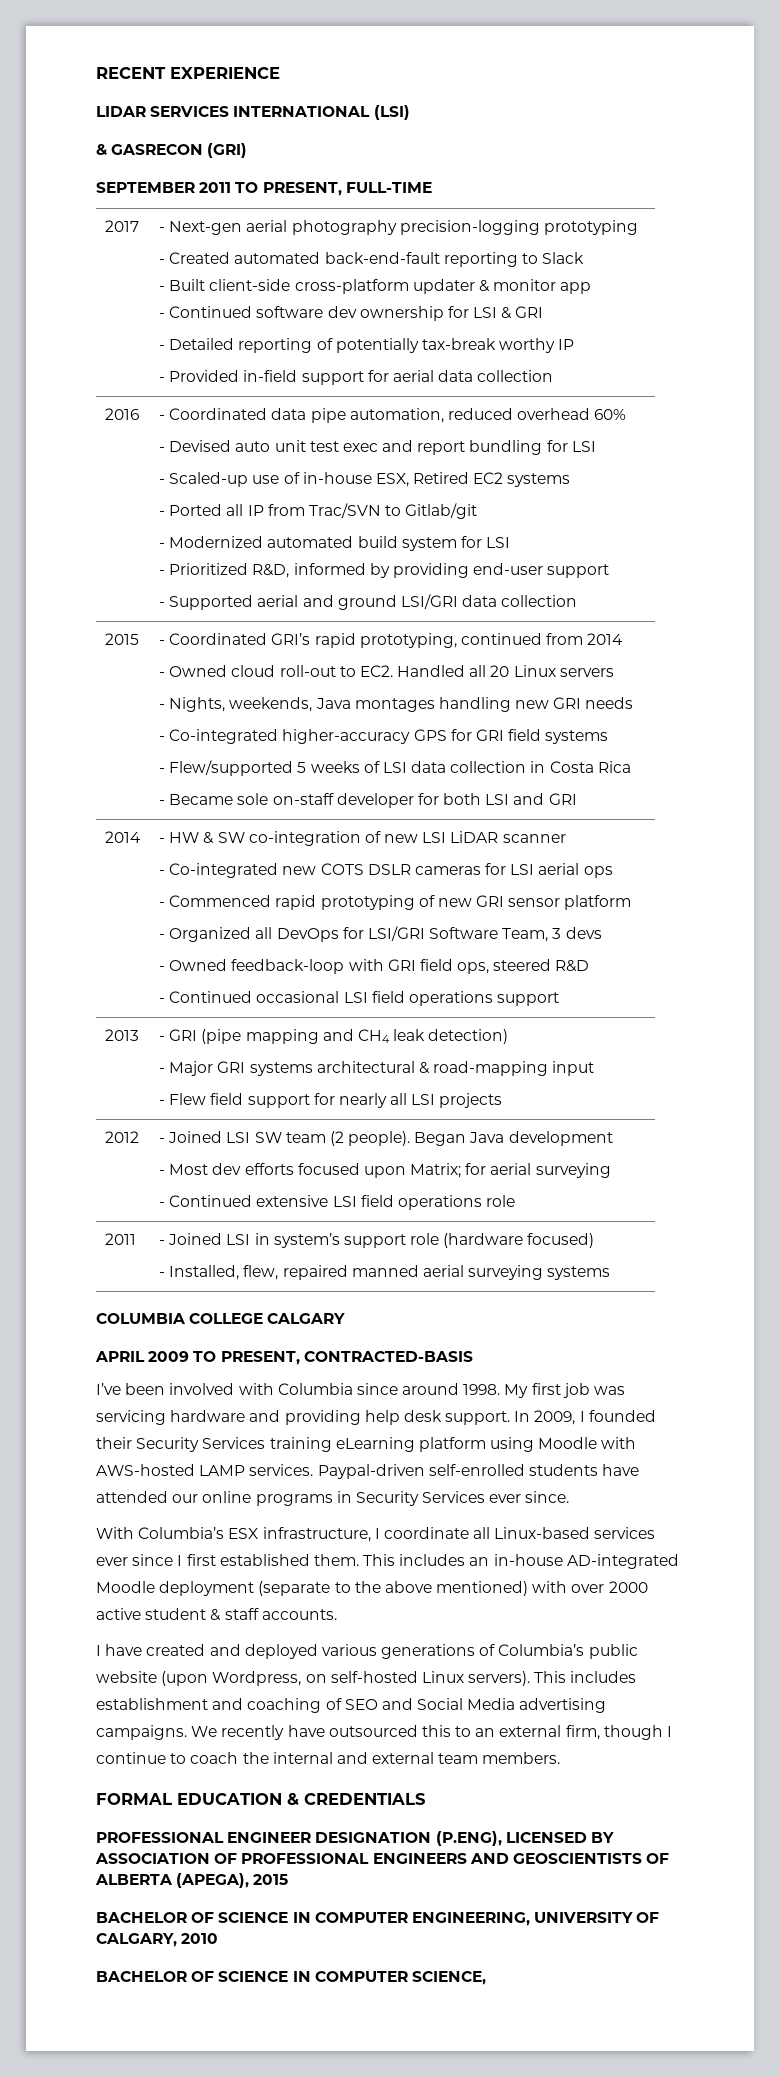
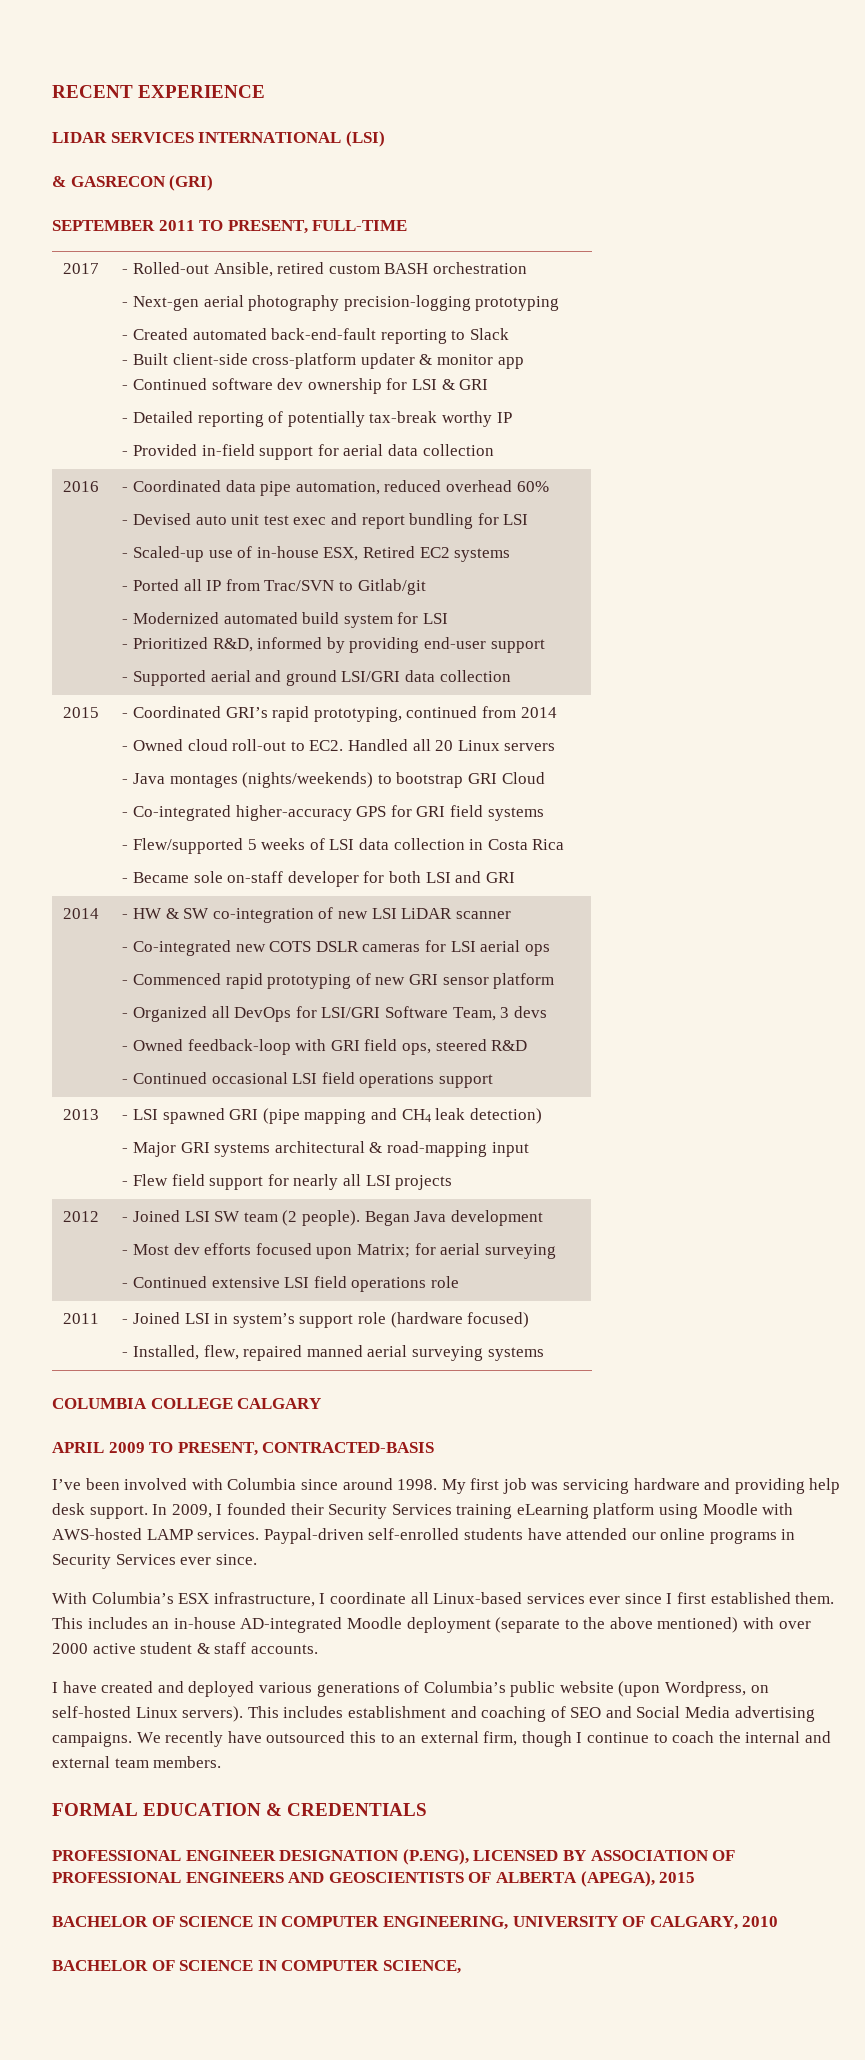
(166, 229) none -> [133,262,528,277] [122,302,129,307] Rolled-out Ansible, retired custom BASH orchestration // -
[169,697,634,712] Nights, weekends, Java montages handling new GRI needs -> [133,772,545,788] Java montages (nights/weekends) to bootstrap GRI Cloud
(166, 1038) none -> [133,1108,225,1124] LSI spawned

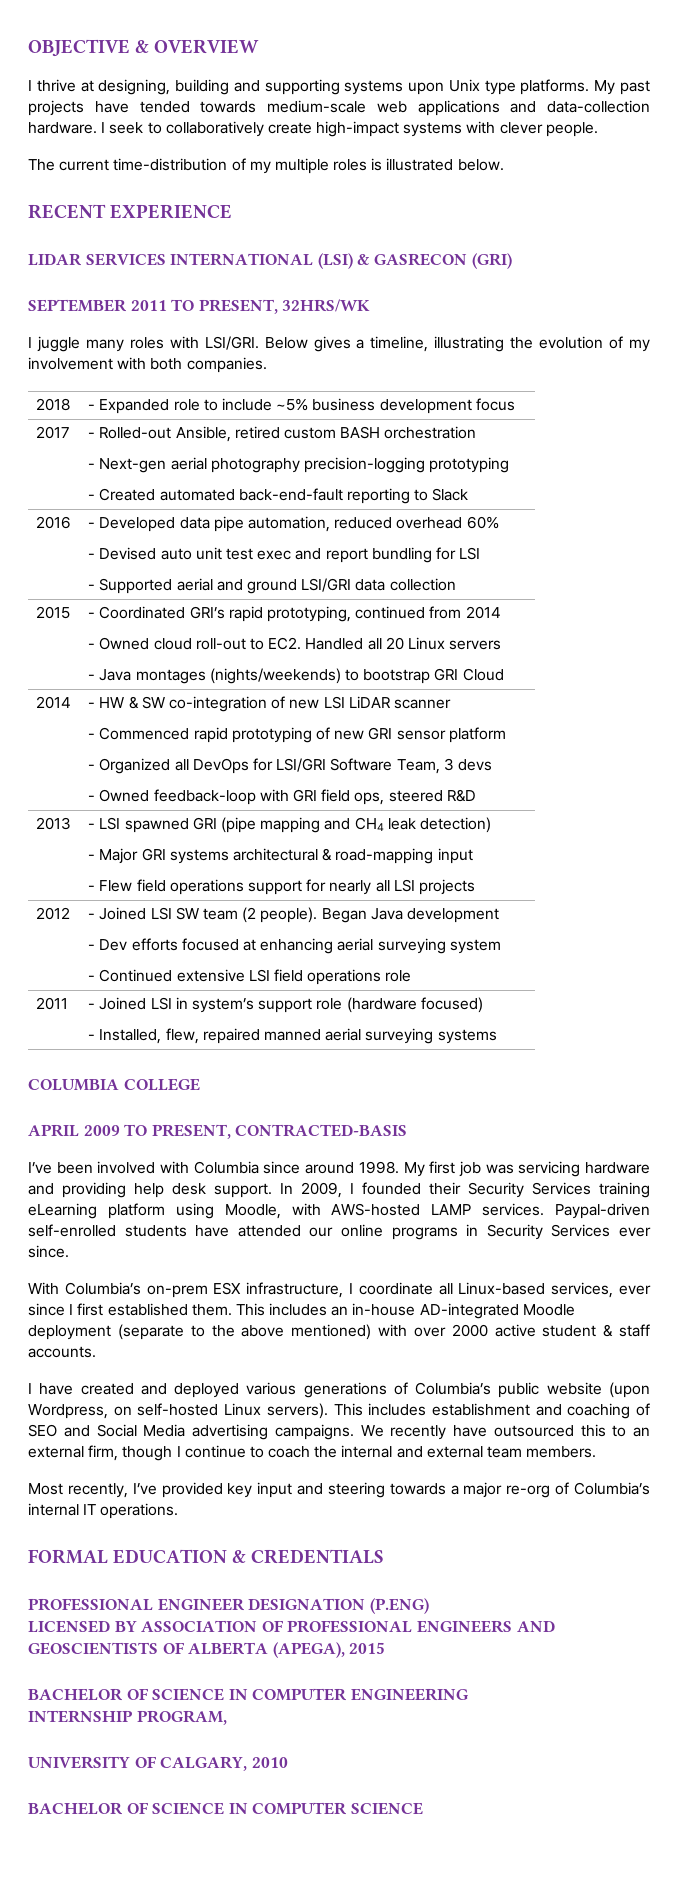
(52, 91) none -> [28,39,260,57] [28,79,650,95] [28,100,650,116] [28,121,598,137] [28,158,504,174] OBJECTIVE & OVERVIEW // I thrive at designing, building and supporting systems upon Unix type platforms. My past projects have tended towards medium-scale web applications and data-collection hardware. I seek to collaboratively create high-impact systems with clever people. // The current time-distribution of my multiple roles is illustrated below. //
(385, 139) // -> (353, 261) none
[312,220,408,231] FULL-TIME -> [282,299,371,312] [28,336,651,352] [28,357,267,373] [36,398,71,411] [88,398,515,414] 32HRS/WK // I juggle many roles with LSI/GRI. Below gives a timeline, illustrating the evolution of my involvement with both companies. // 2018 | - Expanded role to include ~5% business development focus
[122,353,524,369] [122,378,489,394] [122,411,512,427] [122,444,494,460] // - Built client-side cross-platform updater & monitor app // - Continued software dev ownership for LSI & GRI // - Detailed reporting of potentially tax-break worthy IP // - Provided in-field support for aerial data collection -> (469, 494) none
[133,480,222,492] Coordinated -> [99,517,176,532] Developed
[122,546,511,562] [122,579,426,595] [122,612,449,628] [122,637,545,653] // - Scaled-up use of in-house ESX, Retired EC2 systems // - Ported all IP from Trac/SVN to Gitlab/git // - Modernized automated build system for LSI // - Prioritized R&D, informed by providing end-user support -> (481, 553) none
[122,805,544,821] [122,838,565,854] [122,871,515,887] // - Co-integrated higher-accuracy GPS for GRI field systems // - Flew/supported 5 weeks of LSI data collection in Costa Rica // - Became sole on-staff developer for both LSI and GRI -> (504, 674) none
[122,940,550,956] // - Co-integrated new COTS DSLR cameras for LSI aerial ops -> (451, 704) none
[122,1072,494,1088] // - Continued occasional LSI field operations support -> (476, 795) none
(205, 1180) none -> [169,879,244,895] operations
[133,1243,556,1259] Most dev efforts focused upon Matrix; for aerial surveying -> [99,938,501,954] Dev efforts focused at enhancing aerial surveying system
[237,1398,322,1409] CALGARY -> (200, 1084) none
[702,1503,758,1515] Moodle -> [224,1204,281,1219] Moodle,
(174, 1598) none -> [146,1285,208,1298] on-prem
[526,1593,585,1604] services -> [551,1282,614,1298] services,
(222, 1762) none -> [28,1482,650,1498] [28,1503,179,1519] // Most recently, I’ve provided key input and steering towards a major re-org of Columbia’s internal IT operations.
[402,1849,469,1865] (P.ENG), -> [369,1598,429,1614] (P.ENG) //
[382,1916,508,1930] ENGINEERING, -> [350,1688,468,1701] [28,1710,227,1725] ENGINEERING // INTERNSHIP PROGRAM, //
[382,1960,461,1974] SCIENCE, -> [350,1802,423,1815] SCIENCE

